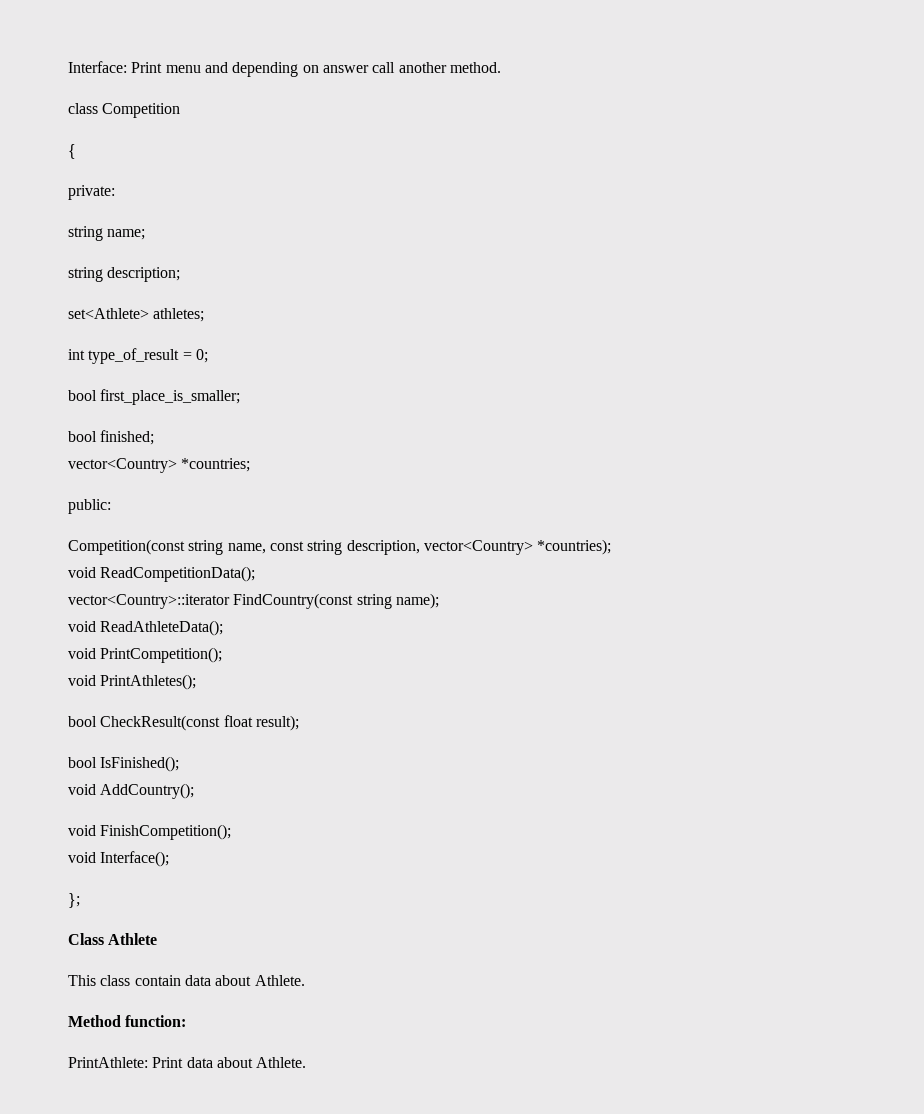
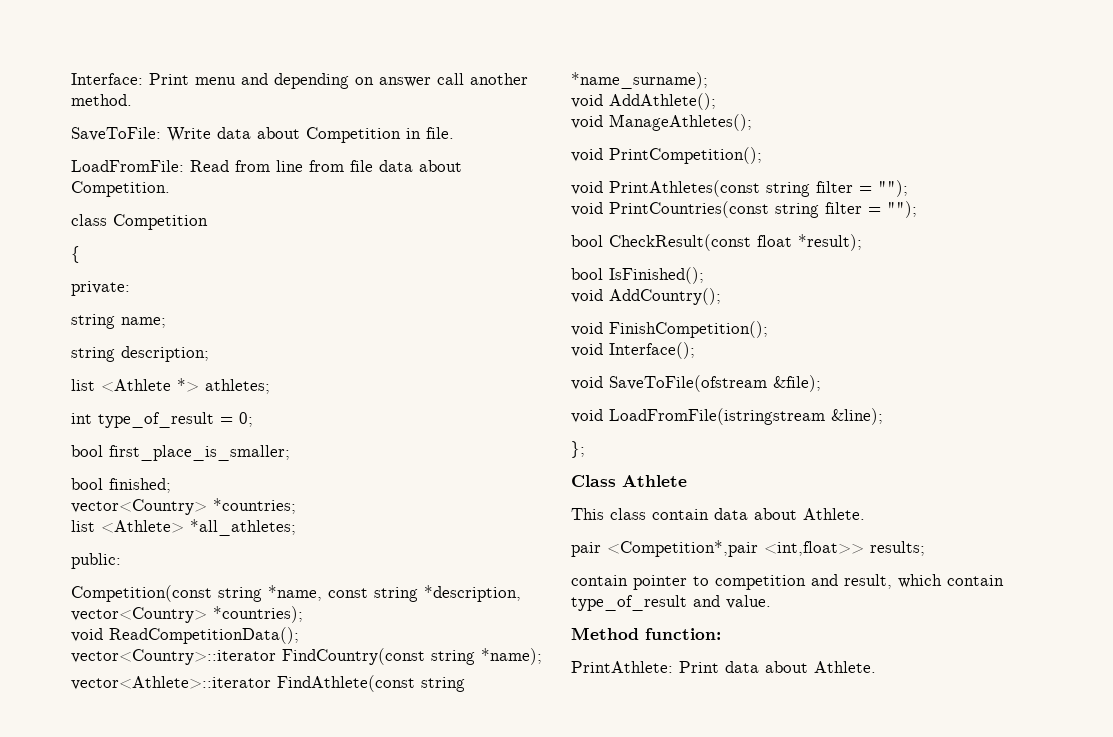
(501, 67) none -> [71,127,454,143] [71,160,462,172] [71,181,170,197] // SaveToFile: Write data about Competition in file. // LoadFromFile: Read from line from file data about Competition.
[68,308,149,319] set<Athlete> -> [71,378,199,392] list <Athlete *>
(251, 465) none -> [71,519,296,536] // list <Athlete> *all_athletes;
[227,543,266,554] name, -> [268,585,322,601] *name,
[346,540,420,555] description, -> [424,585,521,602] *description,
[395,593,439,609] [68,620,224,636] [68,647,223,663] [68,674,197,690] name); // void ReadAthleteData(); // void PrintCompetition(); // void PrintAthletes(); -> [481,648,542,665] [71,675,465,692] [571,72,708,89] [571,93,716,110] [571,114,752,131] [571,147,762,164] [571,180,908,197] [571,201,917,218] *name); // vector<Athlete>::iterator FindAthlete(const string *name_surname); // void AddAthlete(); // void ManageAthletes(); // void PrintCompetition(); // void PrintAthletes(const string filter = ""); // void PrintCountries(const string filter = "");
[255,715,299,731] result); -> [798,234,862,251] *result);
(170, 859) none -> [571,375,821,392] [571,408,883,425] // void SaveToFile(ofstream &file); // void LoadFromFile(istringstream &line);
(305, 980) none -> [571,540,925,557] [571,574,1004,590] [571,595,771,611] // pair <Competition*,pair <int,float>> results; // contain pointer to competition and result, which contain type_of_result and value.

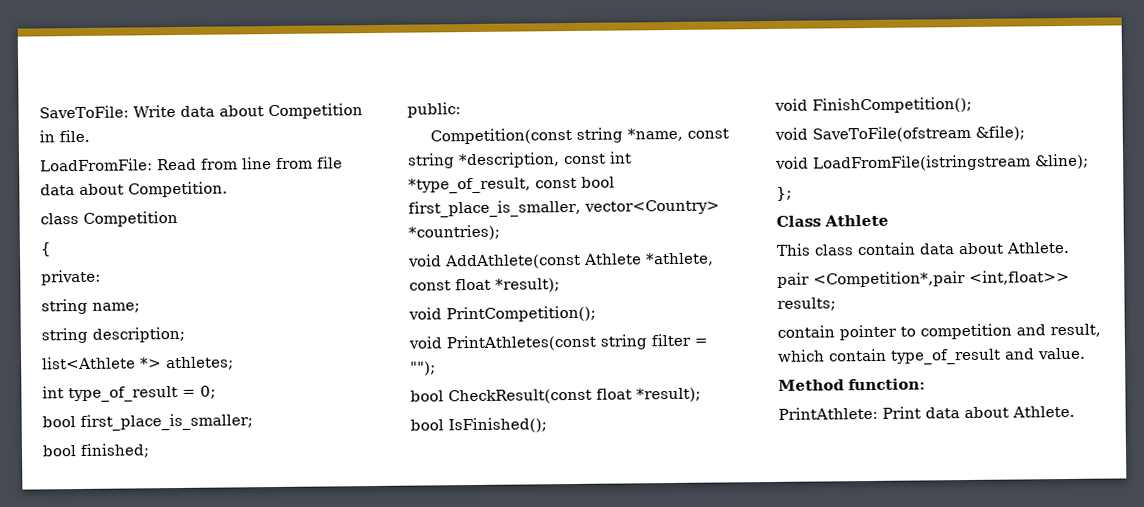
[71,73,528,89] [71,94,132,106] Interface: Print menu and depending on answer call another method. // -> (39, 112) none
[71,379,171,392] list <Athlete -> [42,356,136,370] list<Athlete
[71,498,296,515] [71,519,296,536] // vector<Country> *countries; // list <Athlete> *all_athletes; -> (150, 450) none
[71,606,303,623] [71,627,299,644] [71,648,542,665] [71,675,465,692] [571,72,708,89] [571,93,716,110] [571,114,752,131] vector<Country> *countries); // void ReadCompetitionData(); // vector<Country>::iterator FindCountry(const string *name); // vector<Athlete>::iterator FindAthlete(const string *name_surname); // void AddAthlete(); // void ManageAthletes(); -> [563,151,632,165] [408,176,615,194] [408,199,720,218] [408,224,500,241] [408,252,714,270] [409,278,560,293] const int *type_of_result, const bool first_place_is_smaller, vector<Country> *countries); // void AddAthlete(const Athlete *athlete, const float *result);
[571,201,917,218] // void PrintCountries(const string filter = ""); -> (436, 368) none
[571,288,721,305] // void AddCountry(); -> (547, 425) none
[571,342,695,359] // void Interface(); -> (972, 105) none

